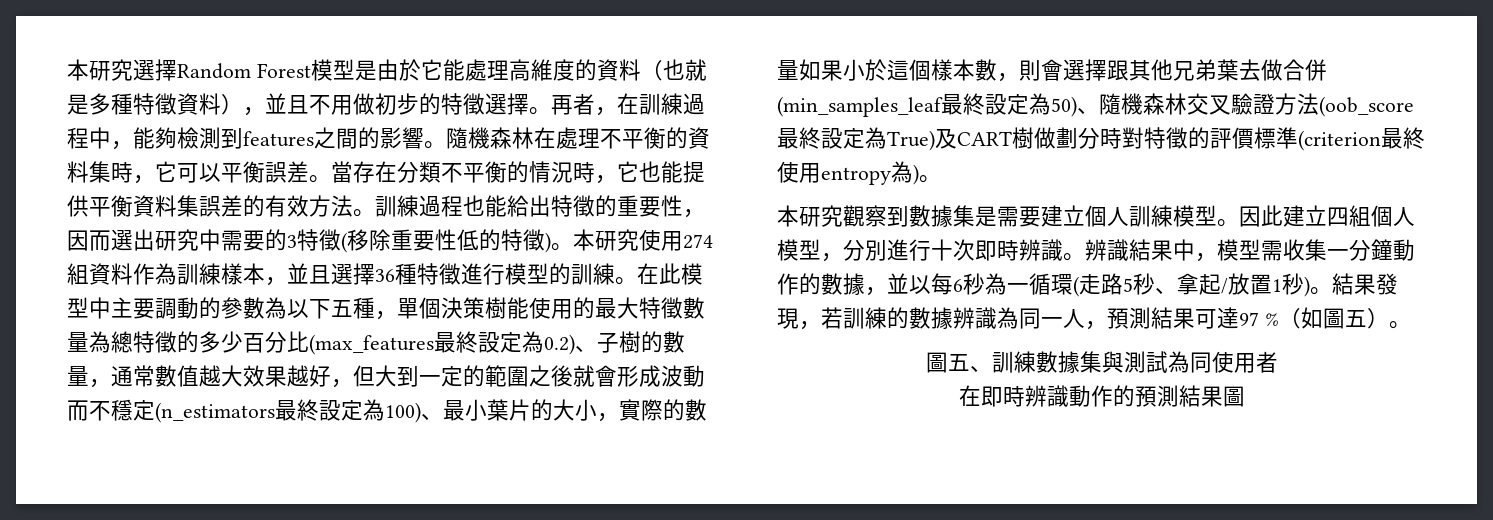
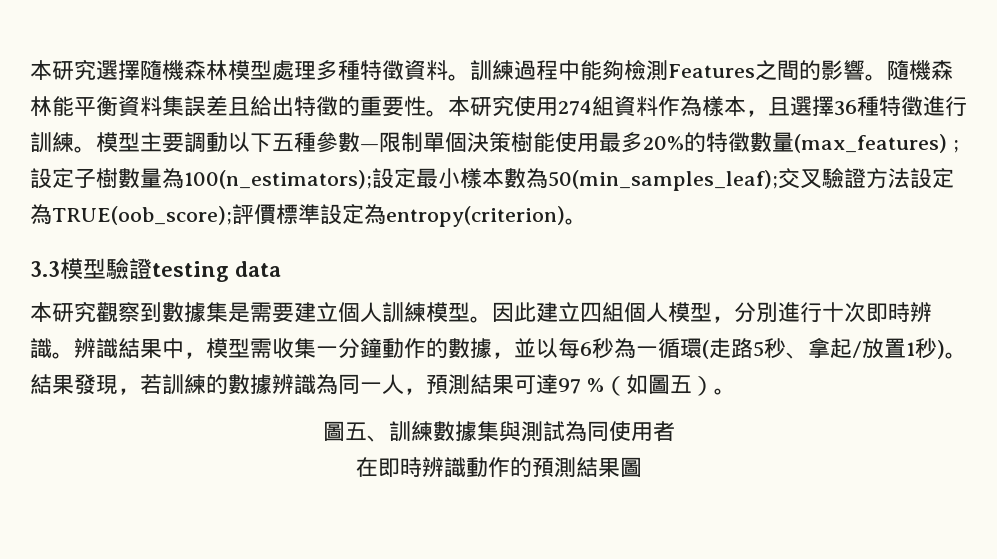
[177,59,707,81] [67,93,639,116] Random Forest模型是由於它能處理高維度的資料（也就是多種特徵資料），並且不用做初步的特徵選擇。再者，在 -> [140,60,470,81] 隨機森林模型處理多種特徵資料。
[111,141,133,150] ， -> (580, 70) none
[221,128,314,149] 到features -> [668,64,755,78] Features
[534,127,710,149] [67,161,705,184] [67,195,705,218] [67,229,551,253] 在處理不平衡的資料集時，它可以平衡誤差。當存在分類不平衡的情況時，它也能提供平衡資料集誤差的有效方法。訓練過程也能給出特徵的重要性，因而選出研究中需要的3特徵(移除重要性低的特徵) -> [52,95,426,117] 能平衡資料集誤差且給出特徵的重要性
[177,263,309,286] 訓練樣本，並 -> [702,96,768,117] 樣本，
[505,263,703,285] [67,297,705,320] [67,331,685,355] [67,365,705,388] [67,399,707,423] [777,59,1327,82] [777,93,1414,117] [777,127,1425,151] [777,161,941,185] 模型的訓練。在此模型中主要調動的參數為以下五種，單個決策樹能使用的最大特徵數量為總特徵的多少百分比(max_features最終設定為0.2)、子樹的數量，通常數值越大效果越好，但大到一定的範圍之後就會形成波動而不穩定(n_estimators最終設定為100)、最小葉片的大小，實際的數量如果小於這個樣本數，則會選擇跟其他兄弟葉去做合併(min_samples_leaf最終設定為50)、隨機森林交叉驗證方法(oob_score最終設定為True)及CART樹做劃分時對特徵的評價標準(criterion最終使用entropy為)。 -> [30,131,959,153] [30,168,954,191] [30,204,587,227] [30,258,282,282] 訓練。模型主要調動以下五種參數—限制單個決策樹能使用最多20%的特徵數量(max_features) ;設定子樹數量為100(n_estimators);設定最小樣本數為50(min_samples_leaf);交叉驗證方法設定為TRUE(oob_score);評價標準設定為entropy(criterion)。 // 3.3模型驗證testing data

